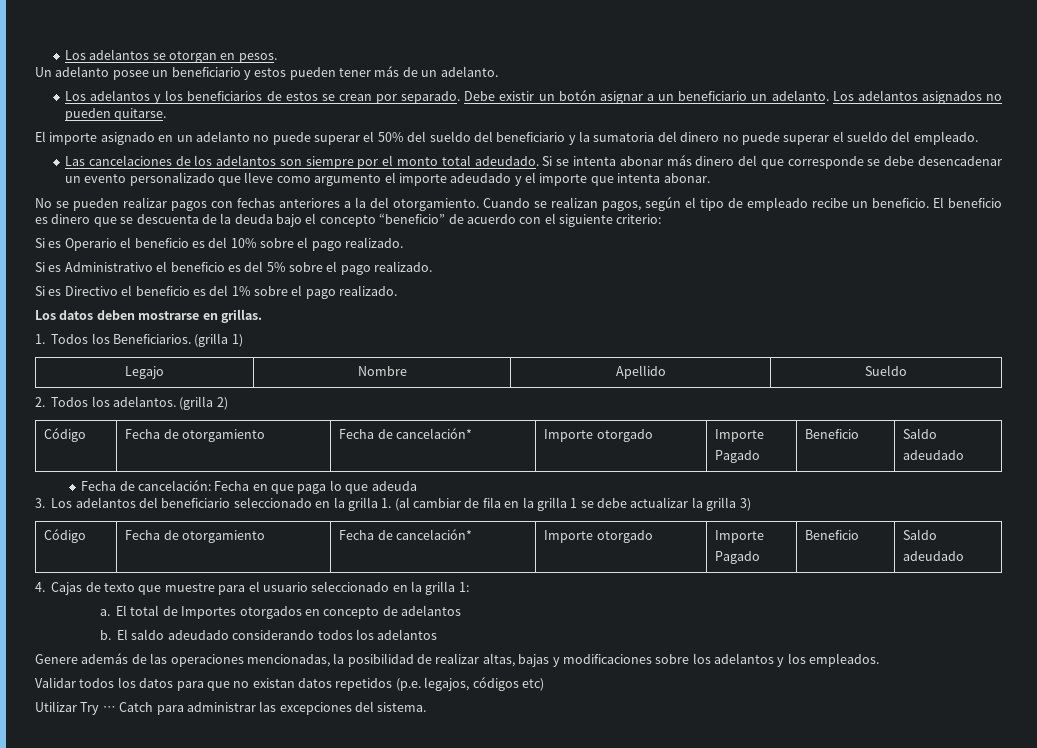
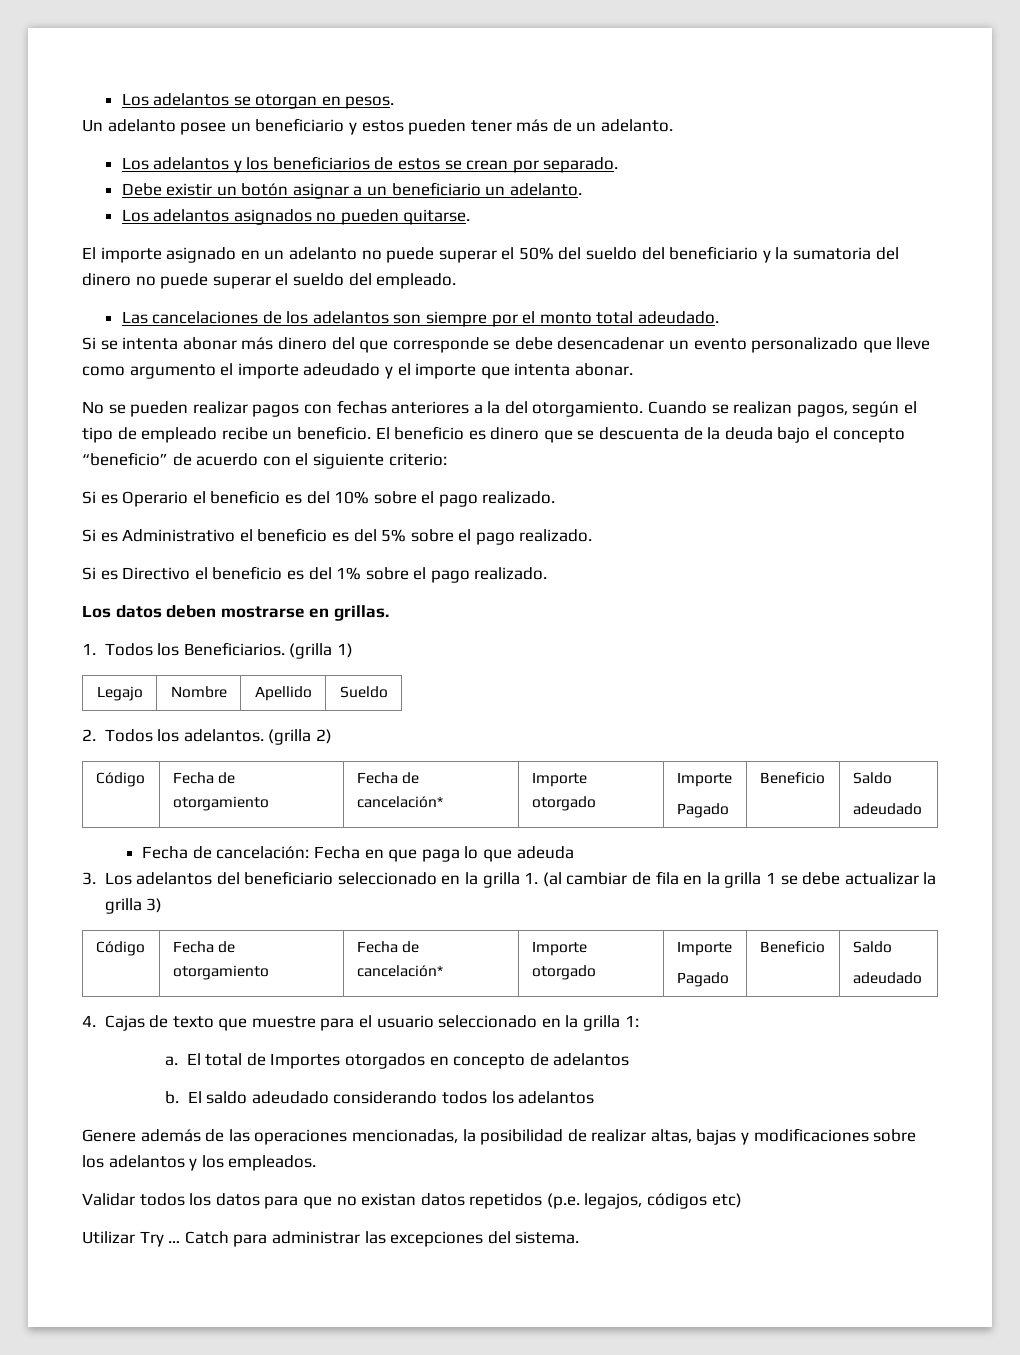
(461, 97) none -> (619, 165) //
(829, 95) none -> (582, 189) //
(539, 161) none -> (719, 317) //

